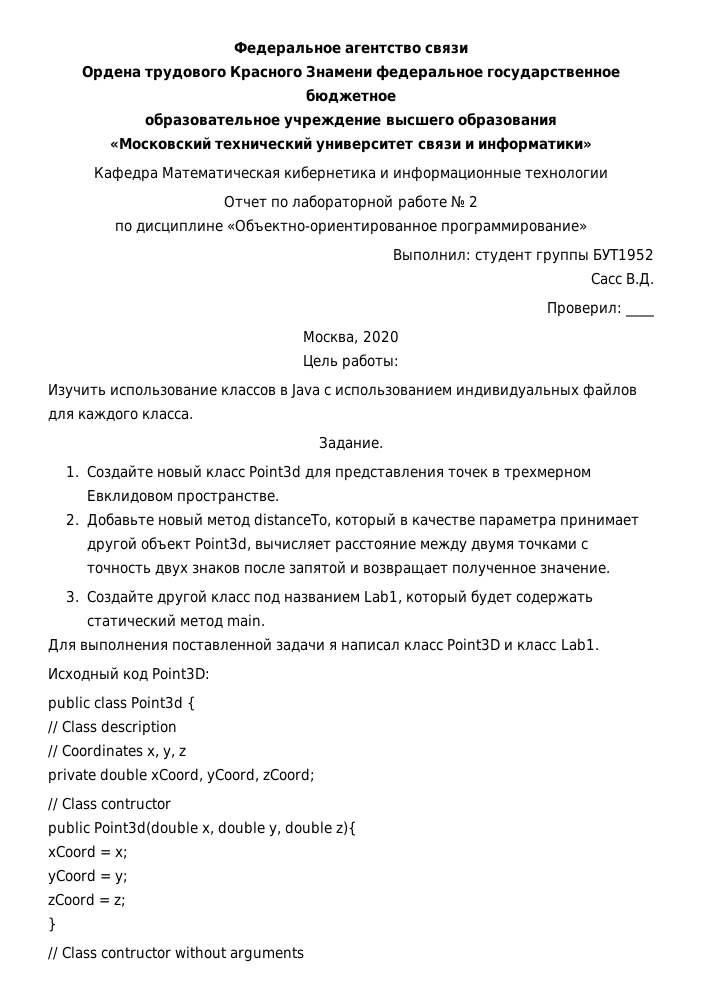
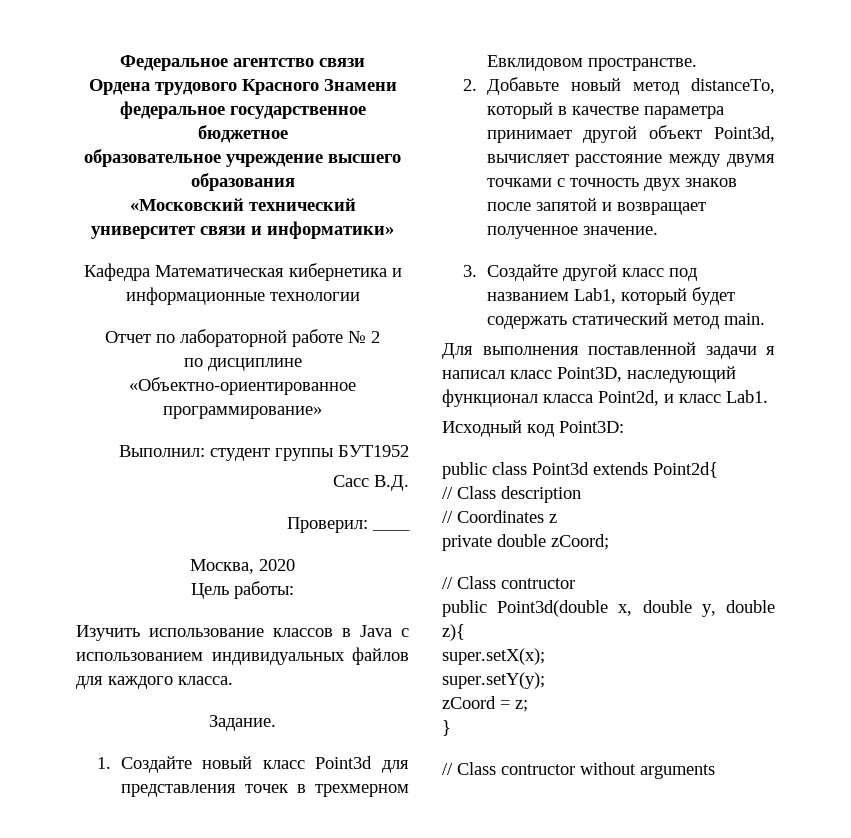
[447,638,501,651] Point3D -> [557,366,736,383] [442,389,659,407] Point3D, наследующий функционал класса Point2d,
[187,696,197,711] { -> [593,462,718,478] extends Point2d{
[147,747,176,760] x, y, -> (544, 516) none
[151,768,260,784] xCoord, yCoord, -> (546, 540) none
[48,845,129,859] [48,869,129,885] xCoord = x; // yCoord = y; -> [442,648,545,665] [442,672,545,689] super.setX(x); // super.setY(y);

